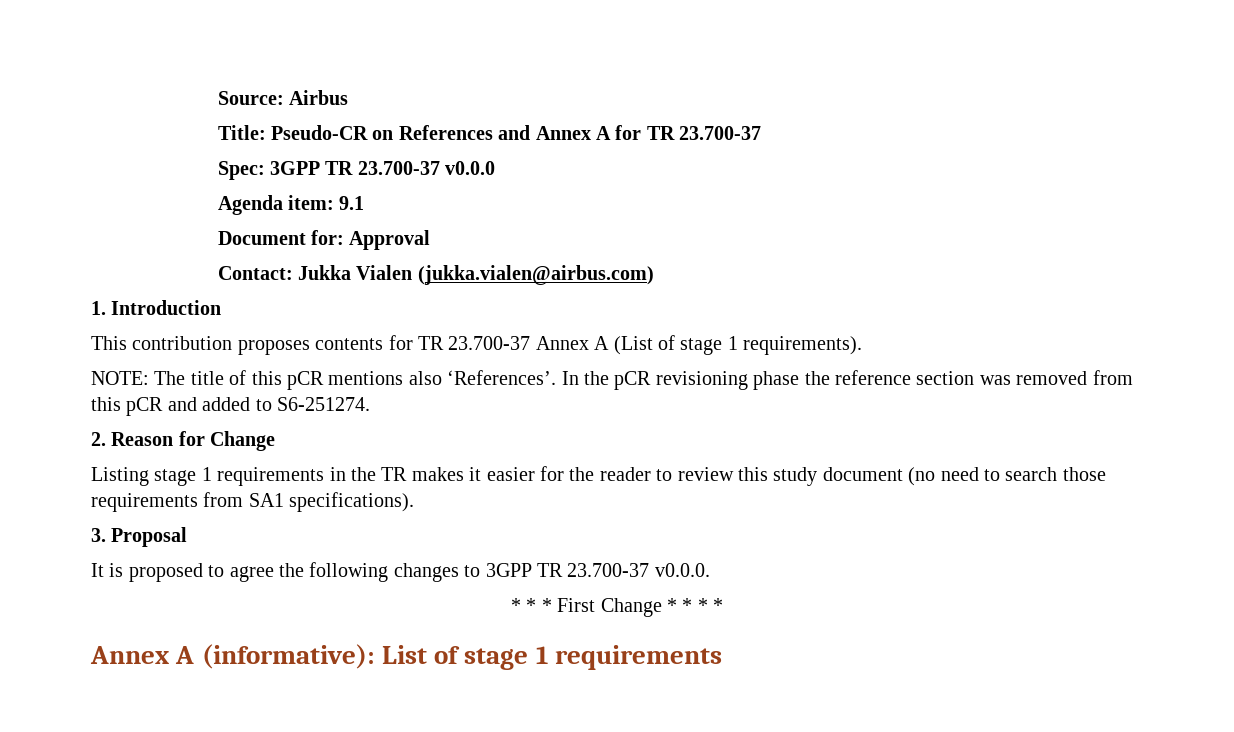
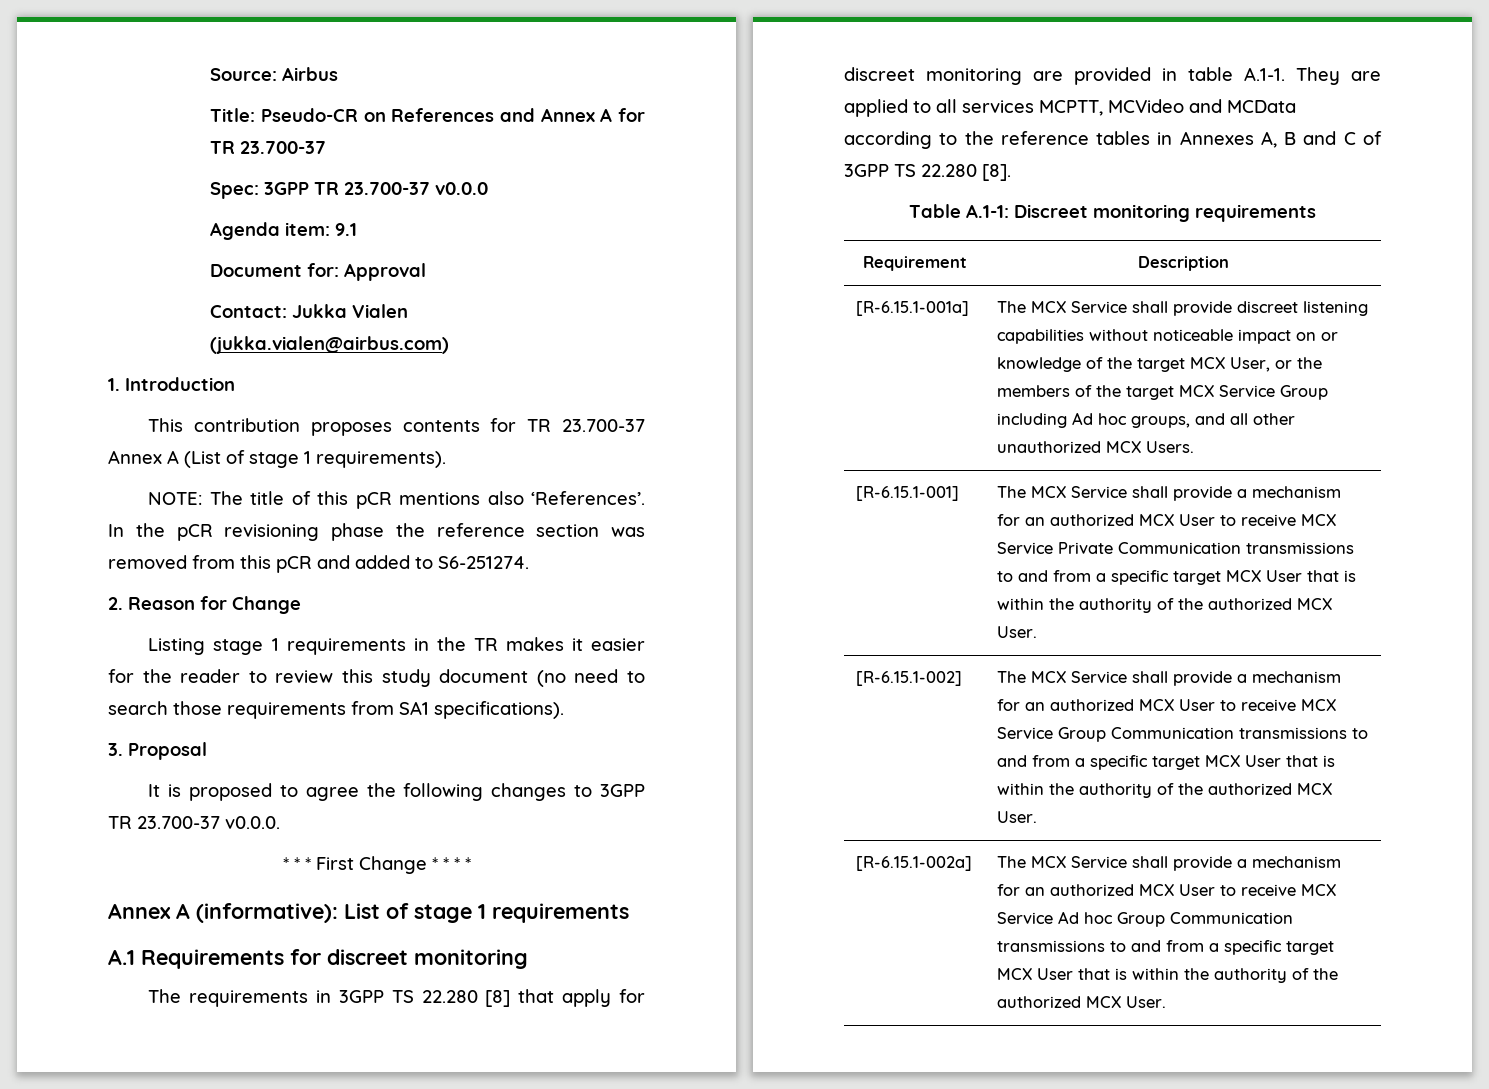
(723, 657) none -> [108,949,528,969] [148,989,645,1007] [844,67,1381,85] [844,99,1296,117] [844,131,1382,149] [844,164,1011,181] [909,204,1316,222] [863,256,967,271] [1137,256,1229,271] [856,301,970,316] [997,301,1369,316] [997,329,1339,344] [997,357,1323,372] [997,385,1329,400] [997,412,1296,428] [997,441,1195,453] [856,486,960,501] [997,486,1342,501] [997,514,1337,526] [997,542,1355,554] [997,570,1357,585] [997,598,1333,613] [997,626,1038,638] [856,671,963,686] [997,671,1342,686] [997,699,1337,711] [997,727,1369,742] [997,755,1336,770] [997,783,1333,798] [997,811,1038,823] [856,856,973,871] [997,856,1342,871] [997,884,1337,896] [997,911,1294,927] [997,940,1335,955] [997,968,1339,983] [997,996,1167,1008] // A.1 Requirements for discreet monitoring // The requirements in 3GPP TS 22.280 [8] that apply for discreet monitoring are provided in table A.1-1. They are applied to all services MCPTT, MCVideo and MCData according to the reference tables in Annexes A, B and C of 3GPP TS 22.280 [8]. // Table A.1-1: Discreet monitoring requirements // Requirement | Description // [R-6.15.1-001a] | The MCX Service shall provide discreet listening capabilities without noticeable impact on or knowledge of the target MCX User, or the members of the target MCX Service Group including Ad hoc groups, and all other unauthorized MCX Users. // [R-6.15.1-001] | The MCX Service shall provide a mechanism for an authorized MCX User to receive MCX Service Private Communication transmissions to and from a specific target MCX User that is within the authority of the authorized MCX User. // [R-6.15.1-002] | The MCX Service shall provide a mechanism for an authorized MCX User to receive MCX Service Group Communication transmissions to and from a specific target MCX User that is within the authority of the authorized MCX User. // [R-6.15.1-002a] | The MCX Service shall provide a mechanism for an authorized MCX User to receive MCX Service Ad hoc Group Communication transmissions to and from a specific target MCX User that is within the authority of the authorized MCX User.

